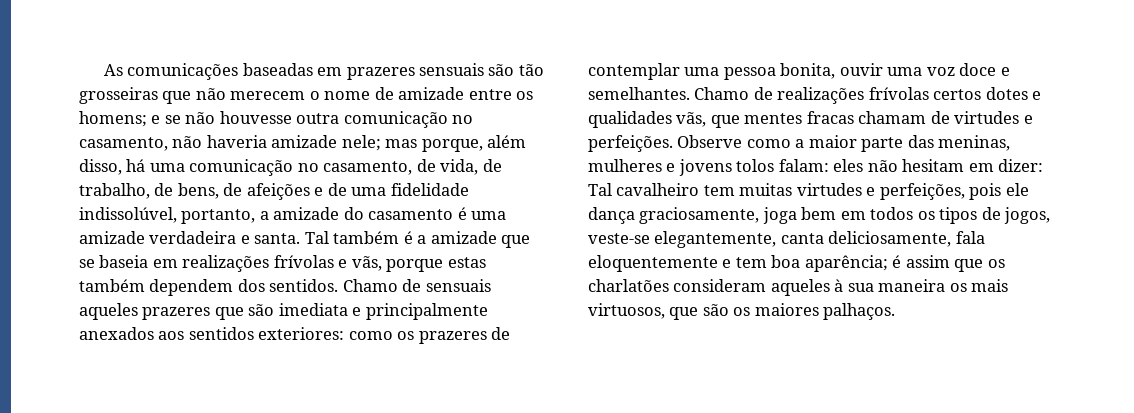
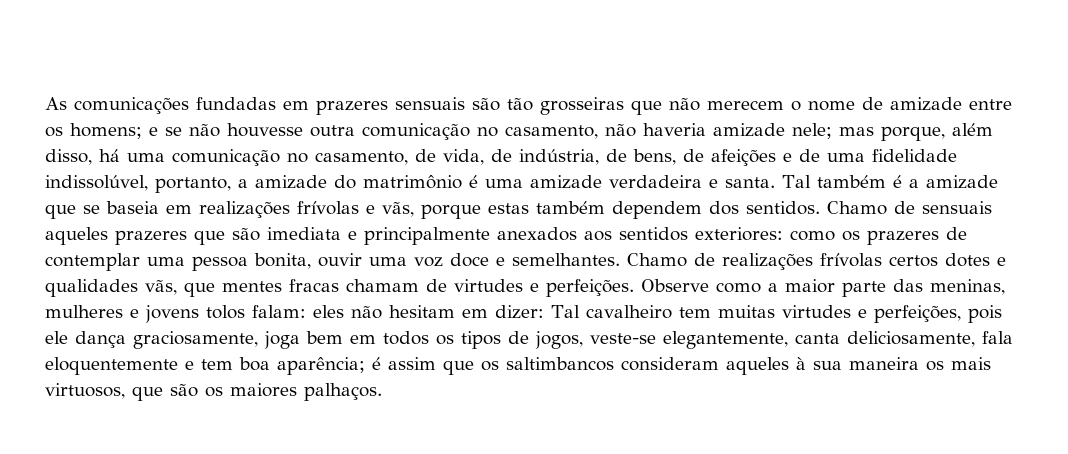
[242,63,313,76] baseadas -> [196,97,276,110] fundadas
[79,183,150,199] trabalho, -> [519,149,599,165] indústria,
[368,209,454,220] casamento -> [363,175,462,189] matrimônio
[588,279,669,292] charlatões -> [506,357,614,371] saltimbancos

